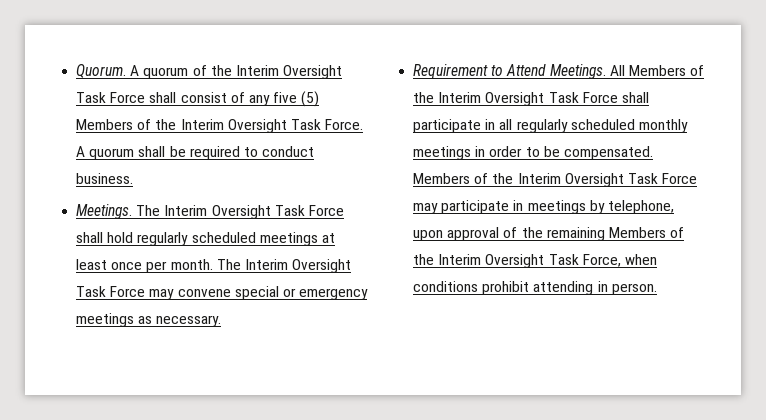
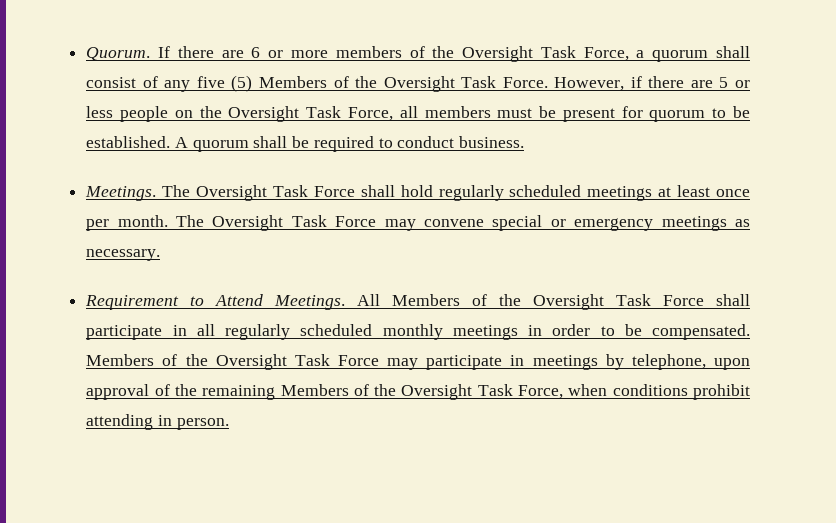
[130,65,343,79] [76,92,146,103] A quorum of the Interim Oversight Task Force -> [158,46,709,62] If there are 6 or more members of the Oversight Task Force, a quorum
[180,119,224,130] Interim -> (378, 82) none
(364, 124) none -> [554,76,750,91] [86,106,750,122] [86,136,171,148] However, if there are 5 or less people on the Oversight Task Force, all members must be present for quorum to be established.
[164,205,208,216] Interim -> (191, 191) none
[244,259,288,270] Interim -> (205, 221) none
[438,92,482,103] Interim -> (522, 300) none
[517,173,561,184] Interim -> (208, 360) none
[438,254,482,265] Interim -> (397, 390) none

